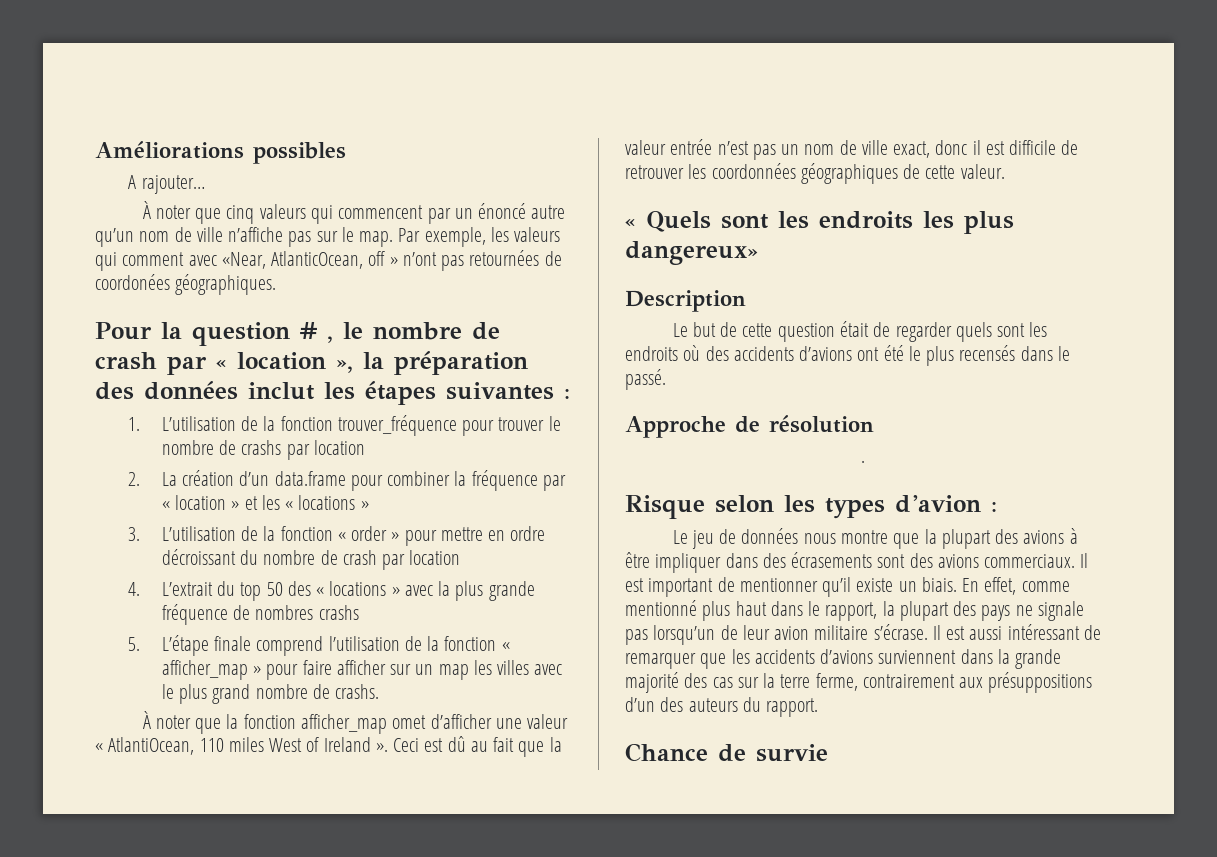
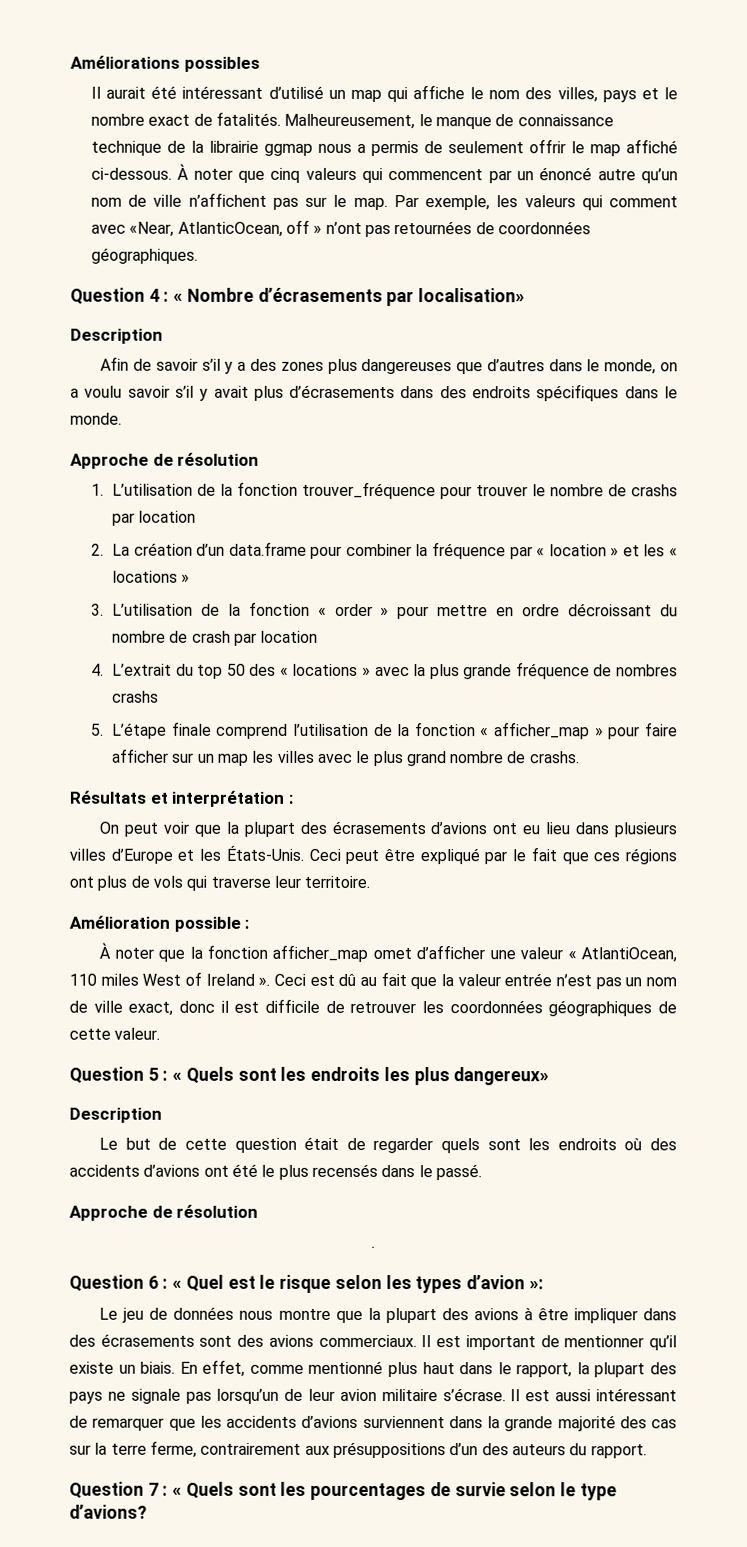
[128,175,205,194] A rajouter… // -> [90,85,678,103] [90,111,614,130] [90,139,678,157] [90,167,172,180] Il aurait été intéressant d’utilisé un map qui affiche le nom des villes, pays et le nombre exact de fatalités. Malheureusement, le manque de connaissance technique de la librairie ggmap nous a permis de seulement offrir le map affiché ci-dessous.
[228,227,284,242] n’affiche -> [188,192,267,207] n’affichent
[95,274,170,290] coordonées -> [497,221,591,235] coordonnées
[95,322,500,346] [95,351,528,375] [95,381,570,405] Pour la question # , le nombre de crash par « location », la préparation des données inclut les étapes suivantes : -> [70,287,526,307] [70,328,163,344] [100,356,679,375] [70,384,678,402] [70,412,122,425] [70,452,260,469] Question 4 : « Nombre d’écrasements par localisation» // Description // Afin de savoir s’il y a des zones plus dangereuses que d’autres dans le monde, on a voulu savoir s’il y avait plus d’écrasements dans des endroits spécifiques dans le monde. // Approche de résolution
(380, 691) none -> [69,790,293,807] [99,820,677,838] [69,845,677,865] [69,875,371,891] [69,915,250,932] // Résultats et interprétation : // On peut voir que la plupart des écrasements d’avions ont eu lieu dans plusieurs villes d’Europe et les États-Unis. Ceci peut être expliqué par le fait que ces régions ont plus de vols qui traverse leur territoire. // Amélioration possible :
(1005, 171) none -> [69,1066,169,1084] Question 5 :
[625,495,705,519] Risque -> [69,1274,332,1293] Question 6 : « Quel est le risque
[991,501,997,512] : -> [528,1279,544,1290] »:
[625,743,828,762] Chance de survie -> [69,1481,617,1501] [69,1504,147,1519] Question 7 : « Quels sont les pourcentages de survie selon le type d’avions?

